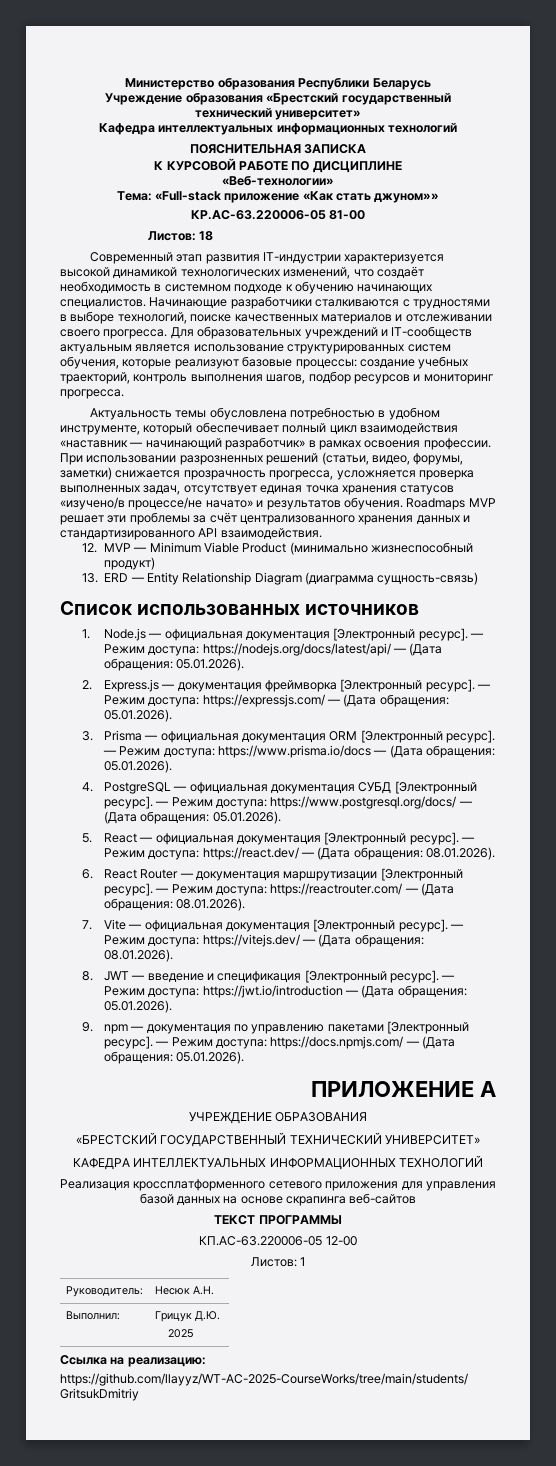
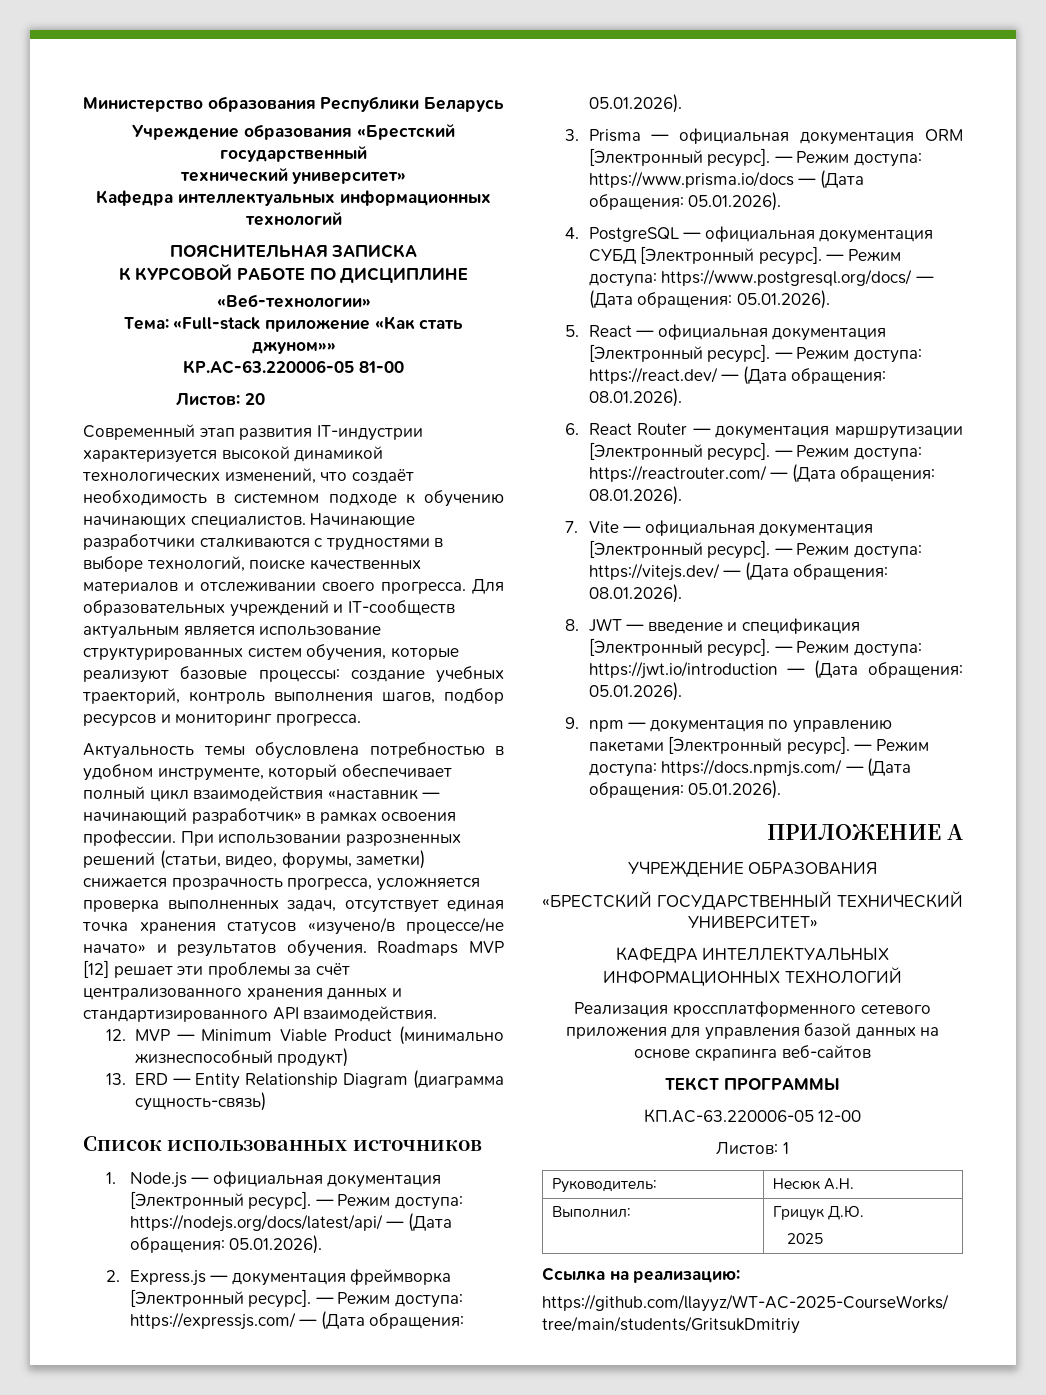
[199,231,214,241] 18 -> [244,393,265,405] 20
(496, 502) none -> [83,960,109,978] [12]

